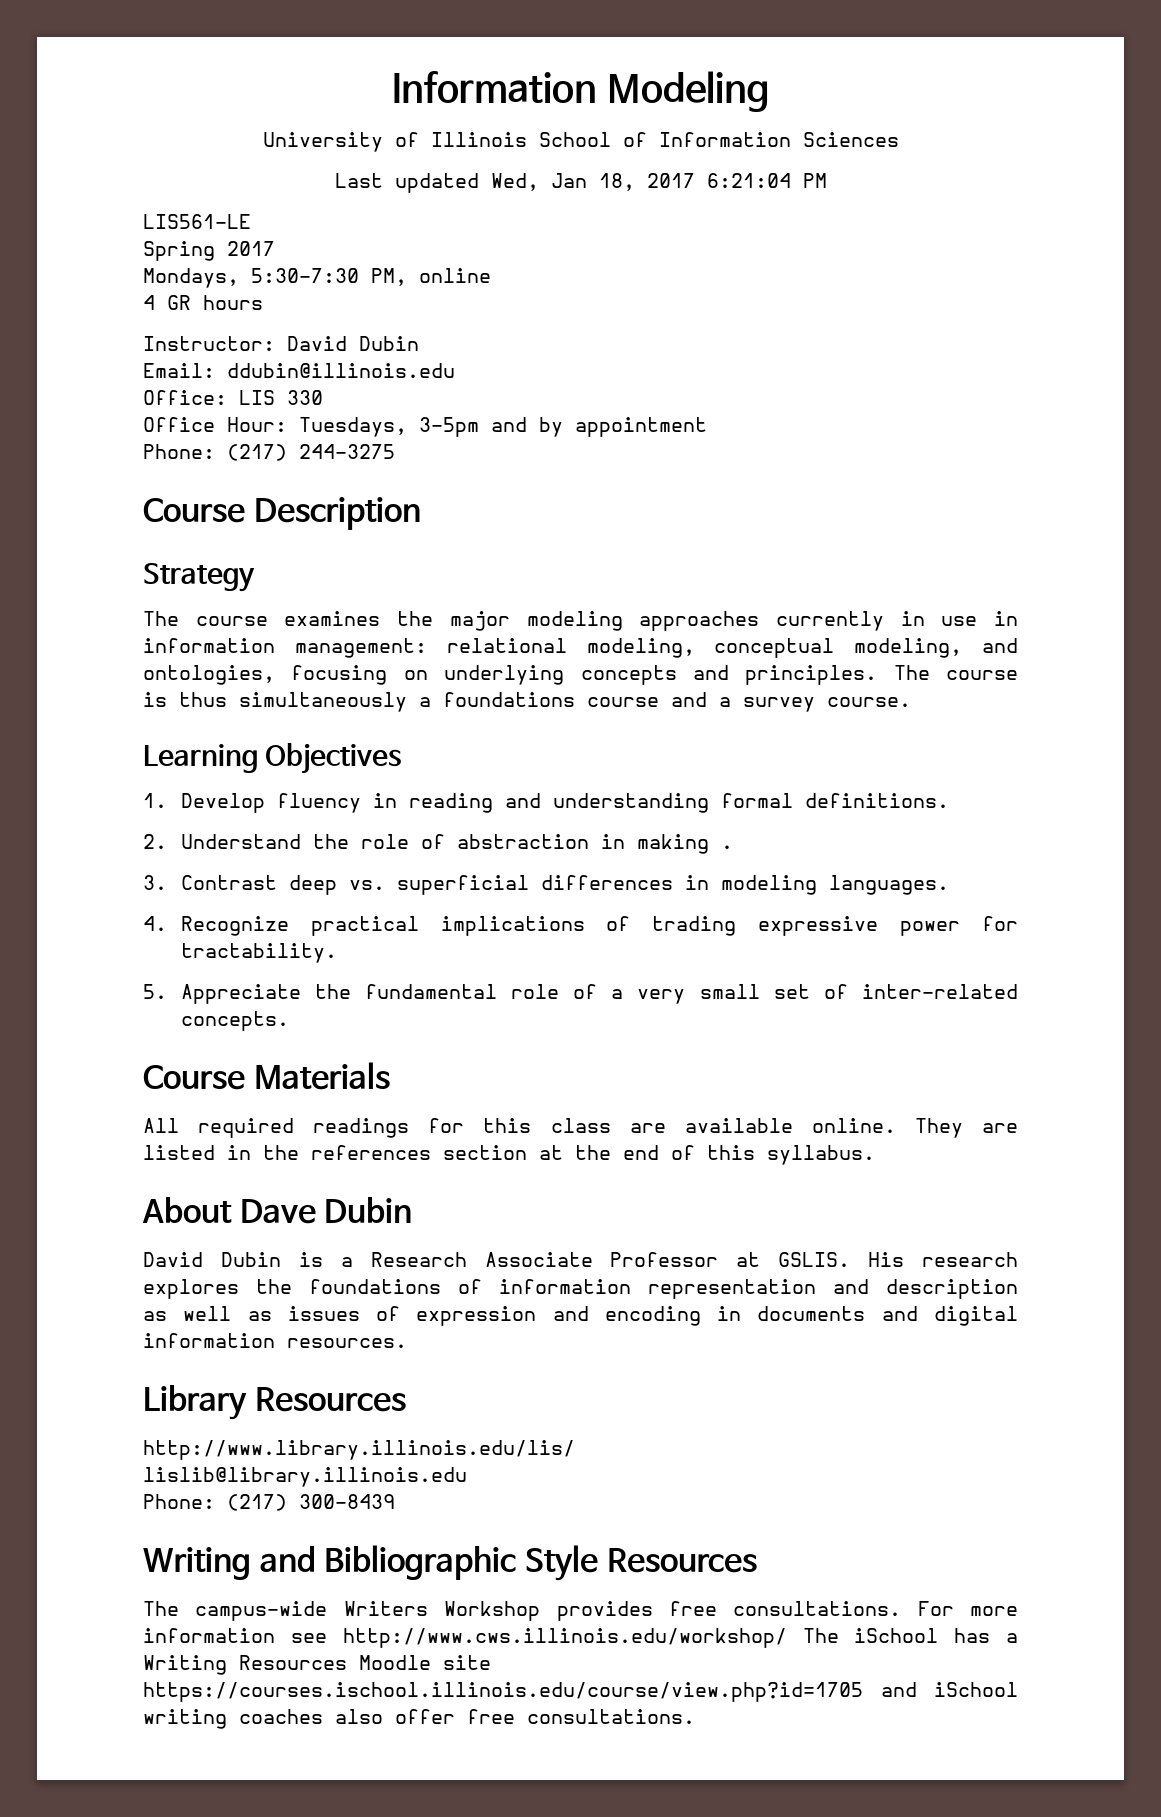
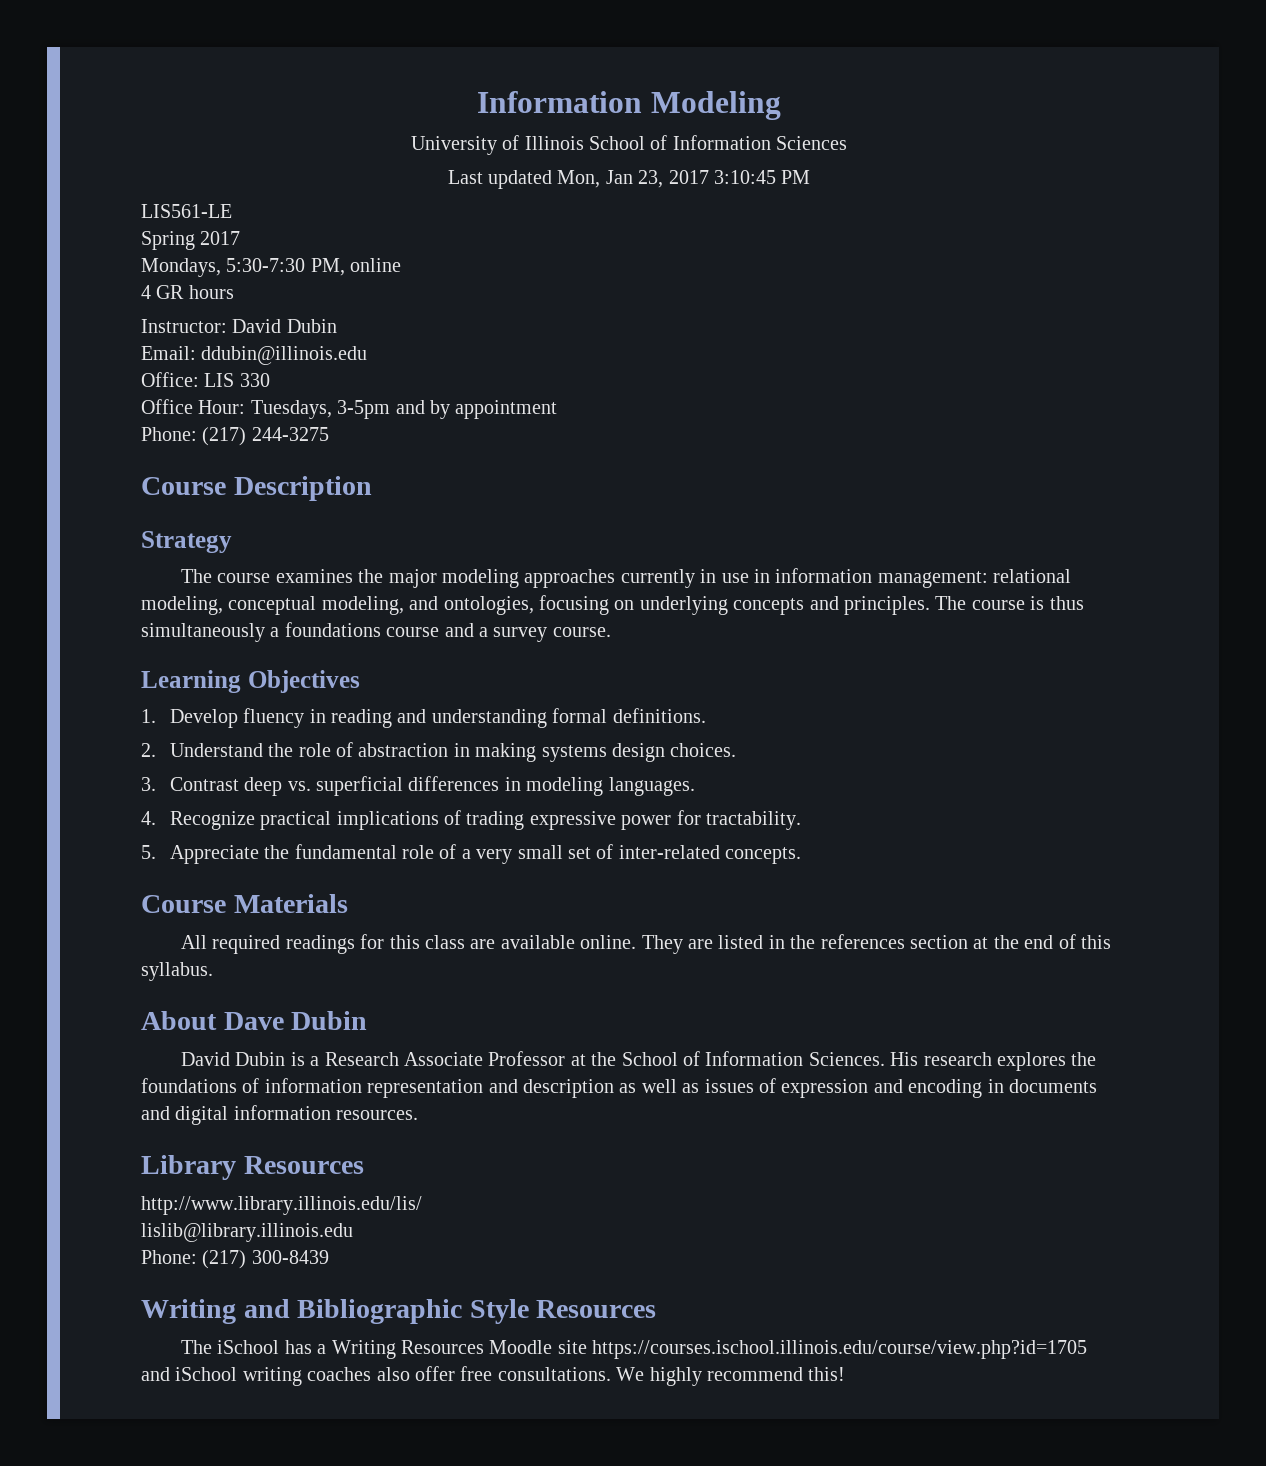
[490,173,791,191] Wed, Jan 18, 2017 6:21:04 -> [557,170,776,188] Mon, Jan 23, 2017 3:10:45
[720,845,733,849] . -> [541,743,737,762] systems design choices.
[778,1252,851,1267] GSLIS. -> [591,1051,885,1066] the School of Information Sciences.
[195,1601,1018,1621] [143,1628,839,1648] campus-wide Writers Workshop provides free consultations. For more information see http://www.cws.illinois.edu/workshop/ The -> (212, 1347) none
(695, 1716) none -> [616,1367,846,1386] We highly recommend this!

